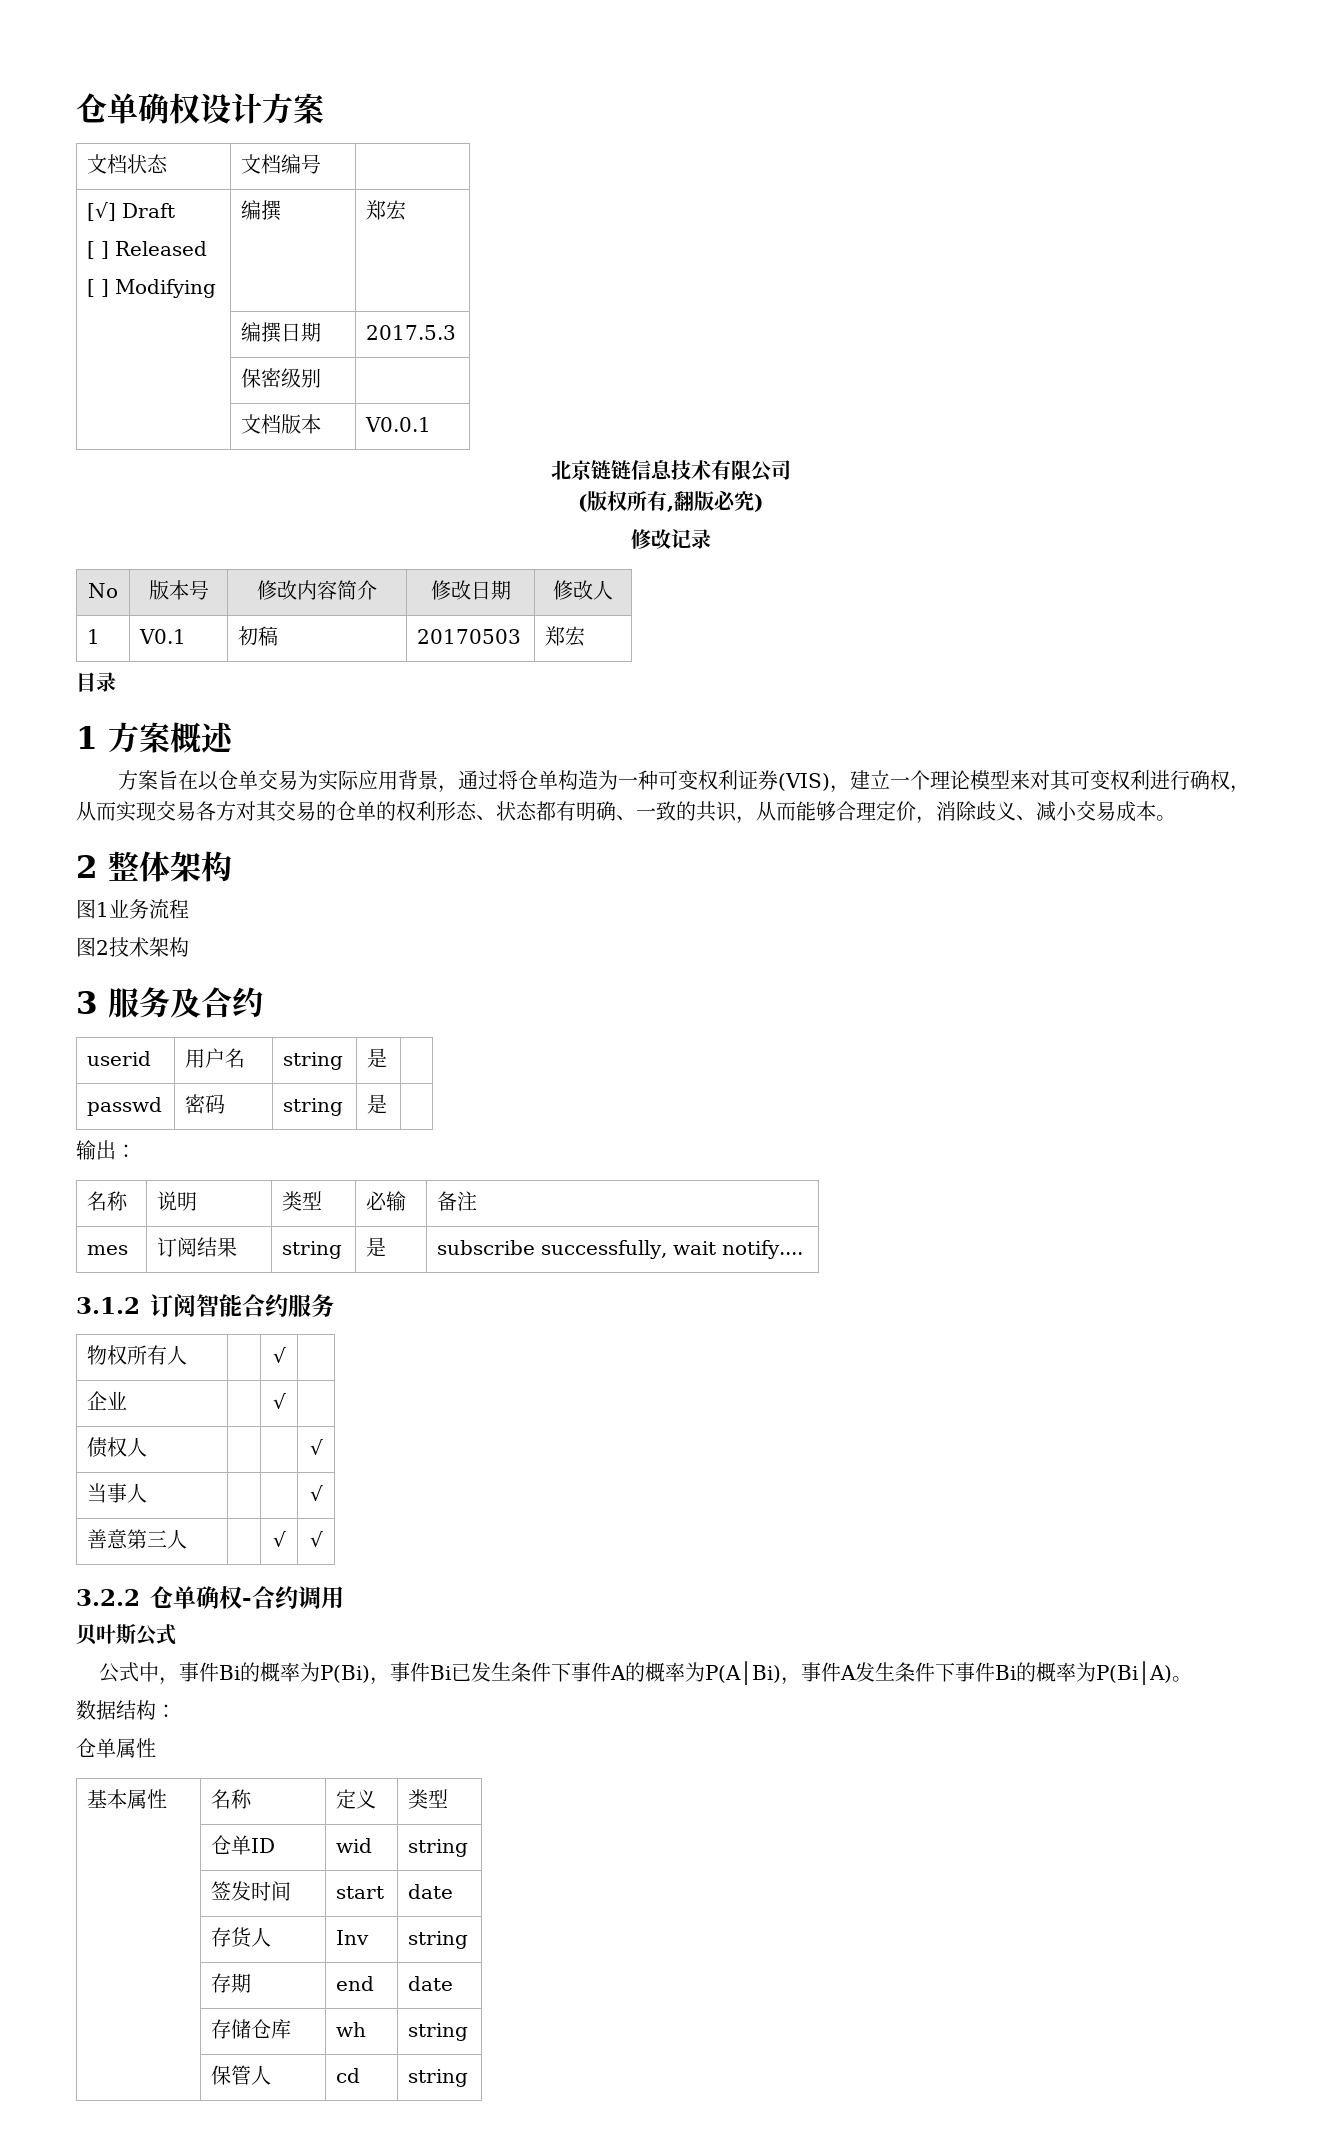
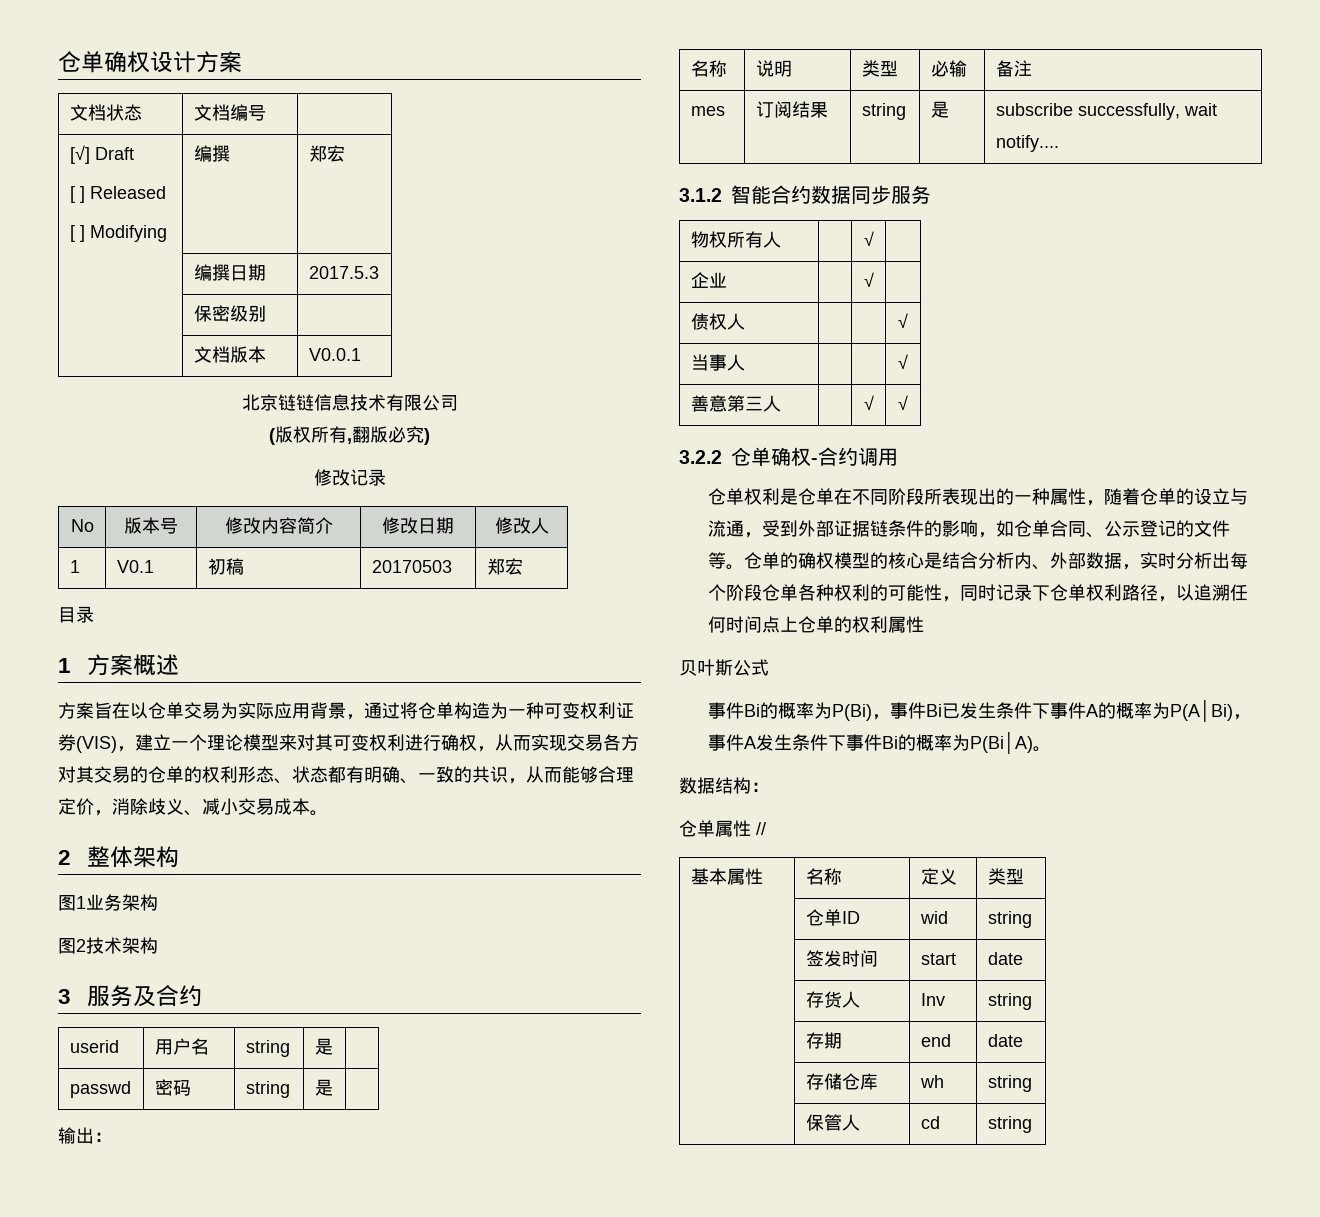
[149,899,189,919] 流程 -> [122,894,158,911] 架构
[150,1294,196,1317] 订阅 -> (722, 195) none
(288, 1305) none -> [811,185,891,205] 数据同步
(344, 1597) none -> [708,488,1249,506] [708,520,1231,538] [708,552,1249,570] [708,584,1249,602] [708,616,925,633] // 仓单权利是仓单在不同阶段所表现出的一种属性，随着仓单的设立与流通，受到外部证据链条件的影响，如仓单合同、公示登记的文件等。仓单的确权模型的核心是结合分析内、外部数据，实时分析出每个阶段仓单各种权利的可能性，同时记录下仓单权利路径，以追溯任何时间点上仓单的权利属性
[99,1662,180,1685] 公式中， -> (769, 667) none
(156, 1748) none -> [756,822,766,835] //

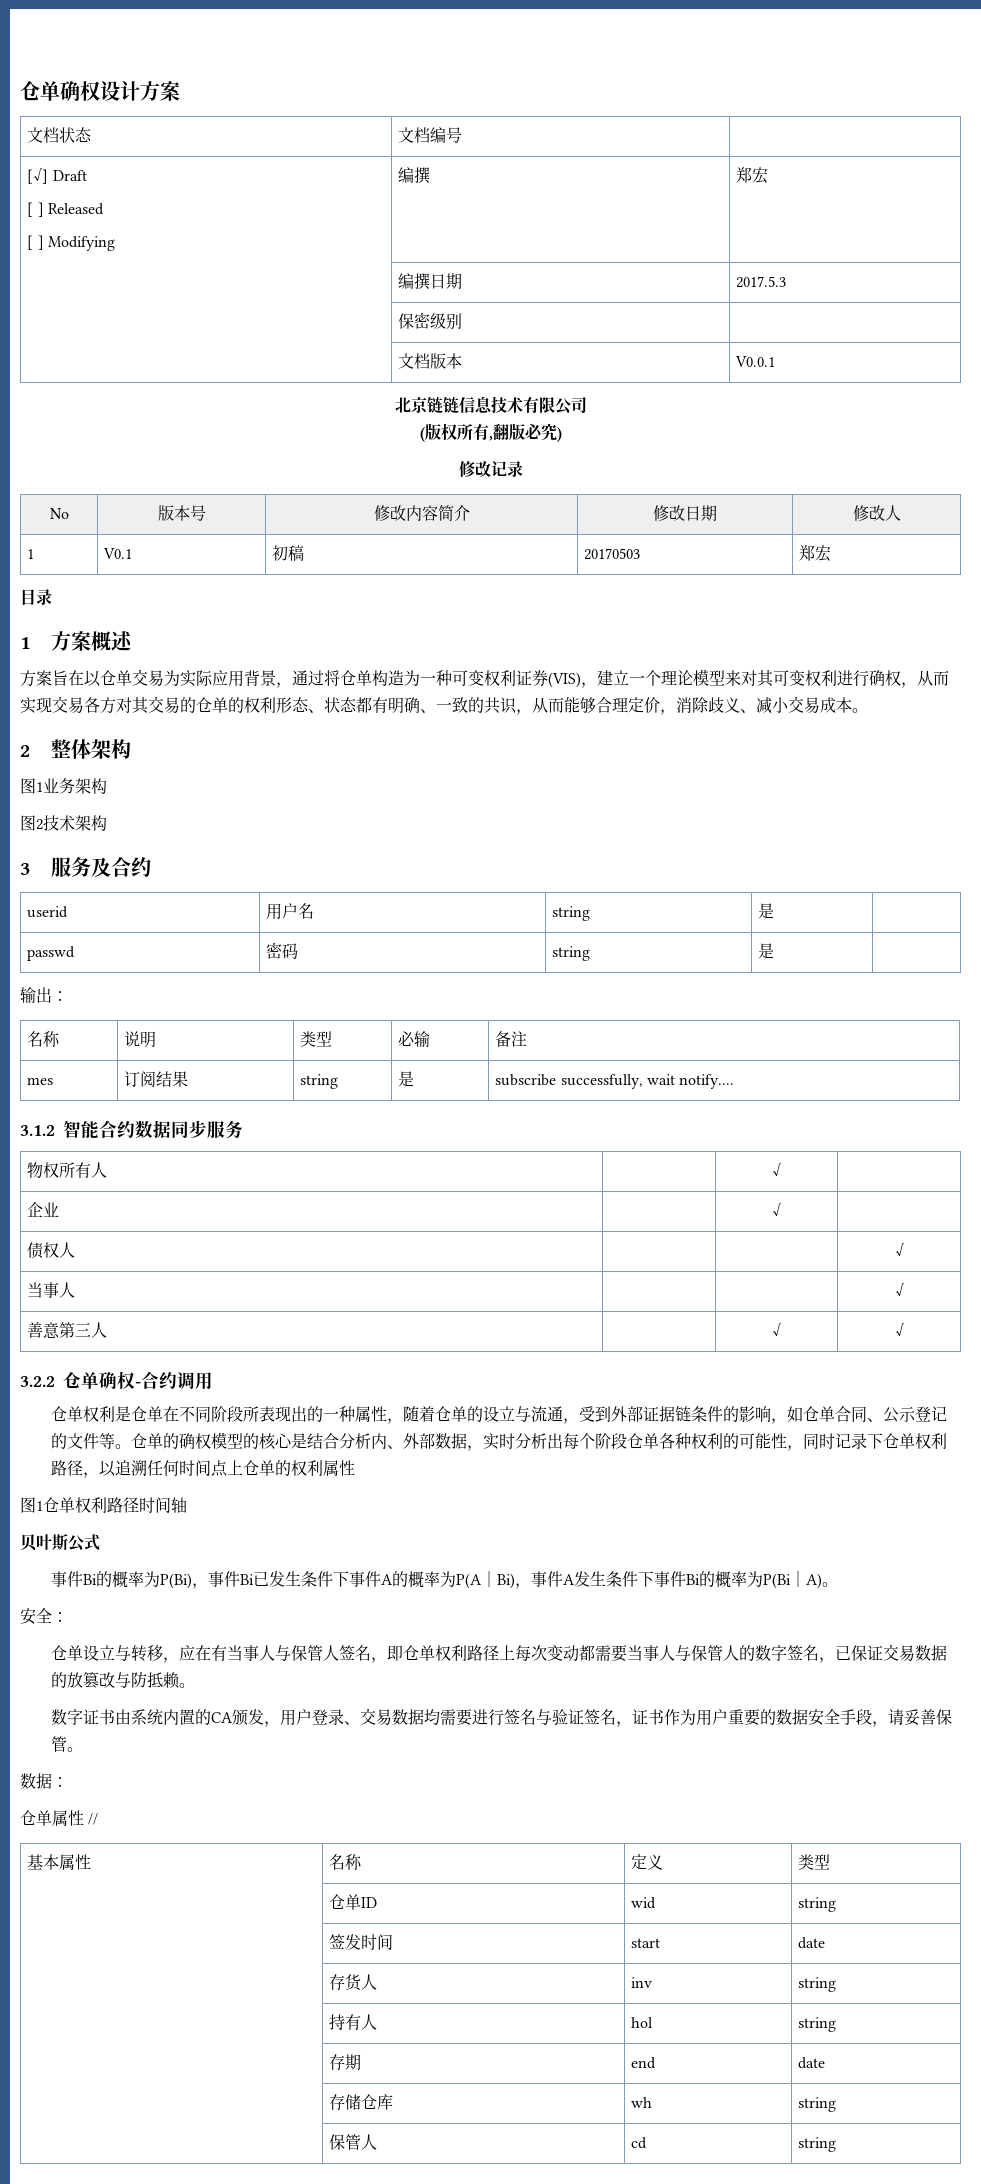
(925, 624) none -> [20,1497,187,1514] // 图1仓单权利路径时间轴
[679,777,751,794] 数据结构 -> [20,1608,68,1625] [51,1644,948,1663] [51,1671,196,1689] [51,1708,953,1727] [51,1736,84,1752] [20,1773,52,1789] 安全： // 仓单设立与转移，应在有当事人与保管人签名，即仓单权利路径上每次变动都需要当事人与保管人的数字签名，已保证交易数据的放篡改与防抵赖。 // 数字证书由系统内置的CA颁发，用户登录、交易数据均需要进行签名与验证签名，证书作为用户重要的数据安全手段，请妥善保管。 // 数据
[920,993,945,1006] Inv -> [631,1977,653,1988] [798,1977,837,1992] [329,2014,378,2030] [631,2017,654,2028] inv | string // | 持有人 | hol

